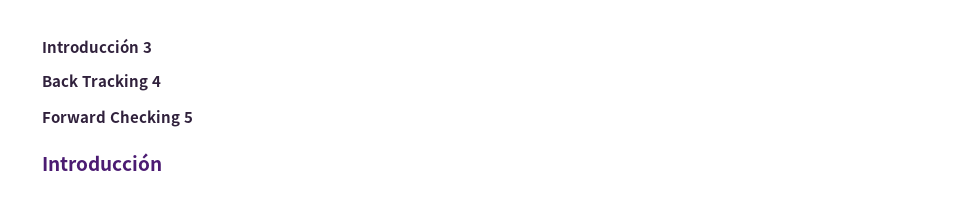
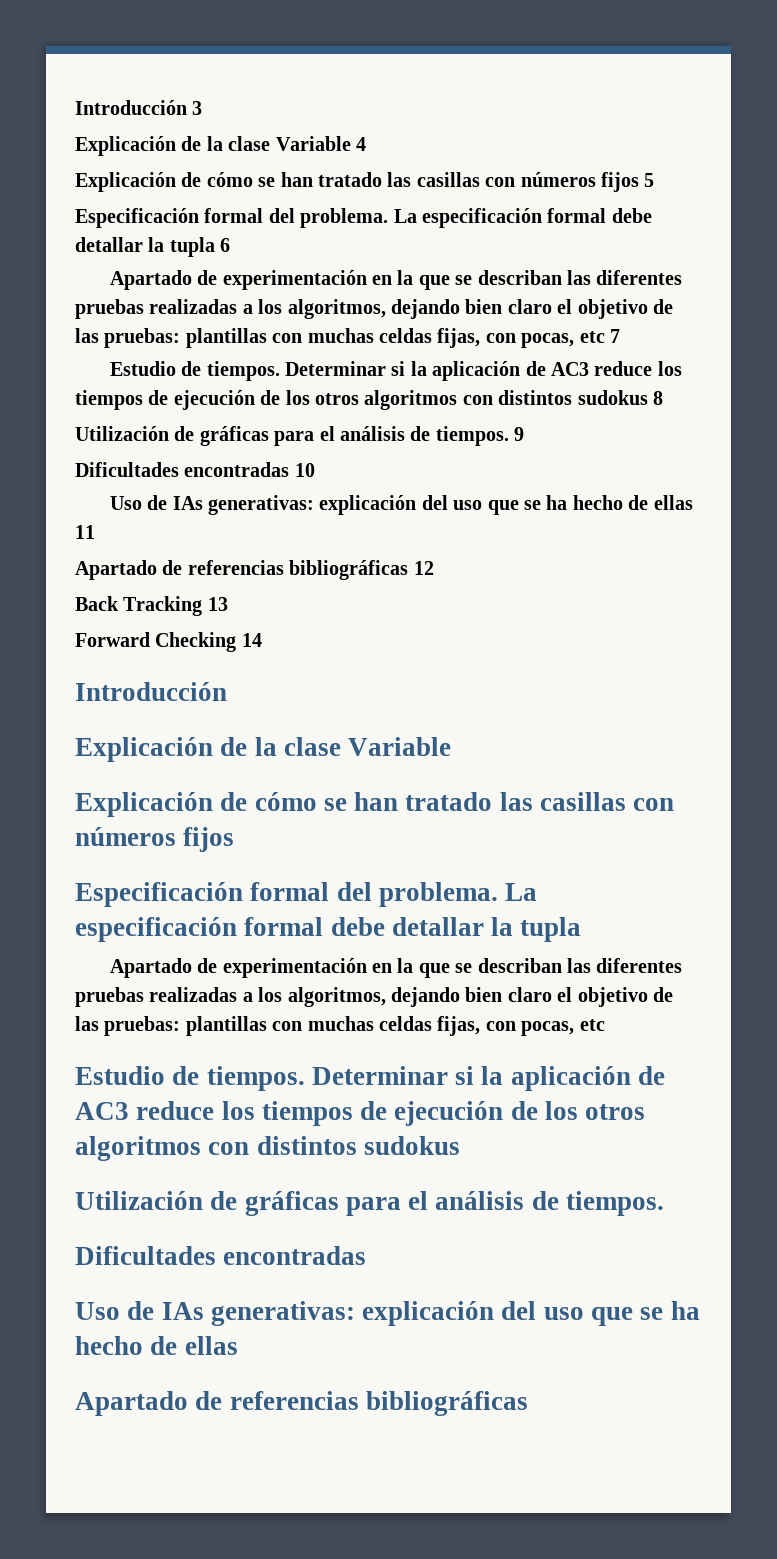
(153, 47) none -> [75,136,366,156] [75,172,655,192] [75,208,652,228] [75,237,231,257] [109,270,683,290] [75,299,673,319] [75,328,620,348] [109,361,682,381] [75,390,663,410] [75,426,525,446] [75,462,315,477] [109,495,693,515] [75,525,95,539] [75,560,434,580] // Explicación de la clase Variable 4 // Explicación de cómo se han tratado las casillas con números fijos 5 // Especificación formal del problema. La especificación formal debe detallar la tupla 6 // Apartado de experimentación en la que se describan las diferentes pruebas realizadas a los algoritmos, dejando bien claro el objetivo de las pruebas: plantillas con muchas celdas fijas, con pocas, etc 7 // Estudio de tiempos. Determinar si la aplicación de AC3 reduce los tiempos de ejecución de los otros algoritmos con distintos sudokus 8 // Utilización de gráficas para el análisis de tiempos. 9 // Dificultades encontradas 10 // Uso de IAs generativas: explicación del uso que se ha hecho de ellas 11 // Apartado de referencias bibliográficas 12
[152,76,162,87] 4 -> [207,597,228,611] 13
[184,112,194,123] [42,153,162,171] 5 // Introducción -> [241,633,262,647] [75,682,227,701] [75,737,452,762] [75,792,675,817] [75,827,235,852] [75,882,538,907] [75,917,582,942] [109,958,683,978] [75,987,673,1007] [75,1016,605,1036] [75,1066,666,1091] [75,1101,646,1126] [75,1136,460,1161] [75,1191,665,1216] [75,1246,367,1265] [75,1301,700,1326] [75,1336,238,1355] [75,1391,528,1416] 14 // Introducción // Explicación de la clase Variable // Explicación de cómo se han tratado las casillas con números fijos // Especificación formal del problema. La especificación formal debe detallar la tupla // Apartado de experimentación en la que se describan las diferentes pruebas realizadas a los algoritmos, dejando bien claro el objetivo de las pruebas: plantillas con muchas celdas fijas, con pocas, etc // Estudio de tiempos. Determinar si la aplicación de AC3 reduce los tiempos de ejecución de los otros algoritmos con distintos sudokus // Utilización de gráficas para el análisis de tiempos. // Dificultades encontradas // Uso de IAs generativas: explicación del uso que se ha hecho de ellas // Apartado de referencias bibliográficas

